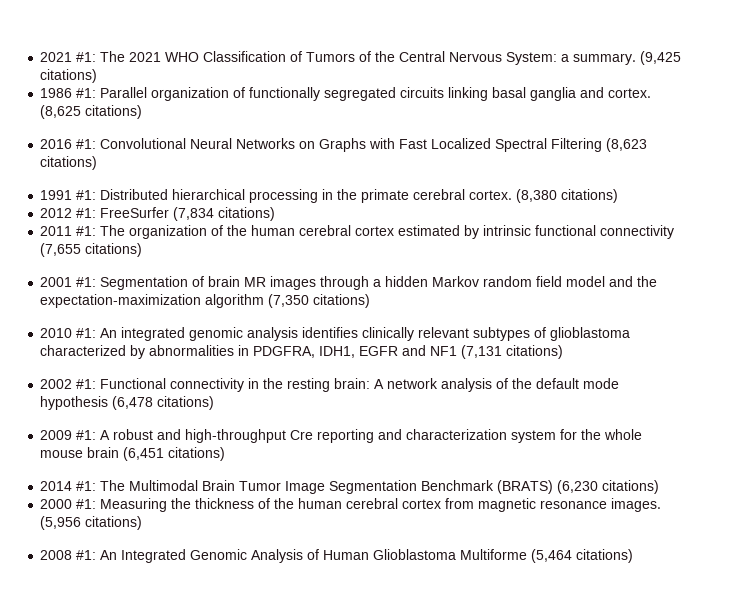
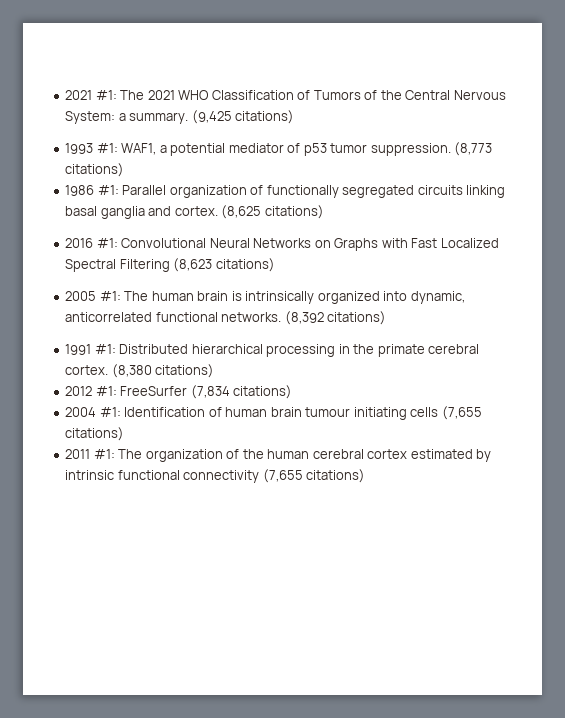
(98, 76) none -> [65,142,493,156] [65,163,125,177] // 1993 #1: WAF1, a potential mediator of p53 tumor suppression. (8,773 citations)
(98, 163) none -> [65,291,465,304] [65,311,387,325] // 2005 #1: The human brain is intrinsically organized into dynamic, anticorrelated functional networks. (8,392 citations)
(276, 214) none -> [65,406,482,420] [65,427,125,441] // 2004 #1: Identification of human brain tumour initiating cells (7,655 citations)
[40,276,658,290] [40,294,371,308] [40,327,631,341] [40,345,564,359] [40,378,620,392] [40,396,215,410] [40,429,643,443] [40,447,226,461] [40,480,660,494] [40,498,662,512] [40,516,143,530] [40,549,634,563] // 2001 #1: Segmentation of brain MR images through a hidden Markov random field model and the expectation-maximization algorithm (7,350 citations) // 2010 #1: An integrated genomic analysis identifies clinically relevant subtypes of glioblastoma characterized by abnormalities in PDGFRA, IDH1, EGFR and NF1 (7,131 citations) // 2002 #1: Functional connectivity in the resting brain: A network analysis of the default mode hypothesis (6,478 citations) // 2009 #1: A robust and high-throughput Cre reporting and characterization system for the whole mouse brain (6,451 citations) // 2014 #1: The Multimodal Brain Tumor Image Segmentation Benchmark (BRATS) (6,230 citations) // 2000 #1: Measuring the thickness of the human cerebral cortex from magnetic resonance images. (5,956 citations) // 2008 #1: An Integrated Genomic Analysis of Human Glioblastoma Multiforme (5,464 citations) -> (366, 476) none

